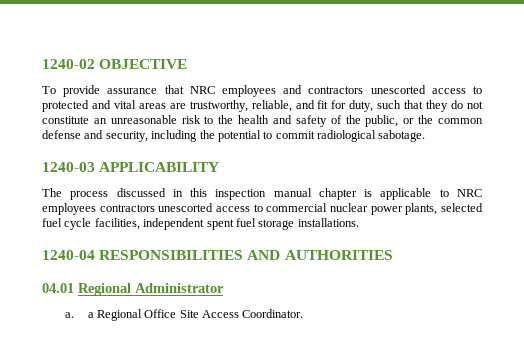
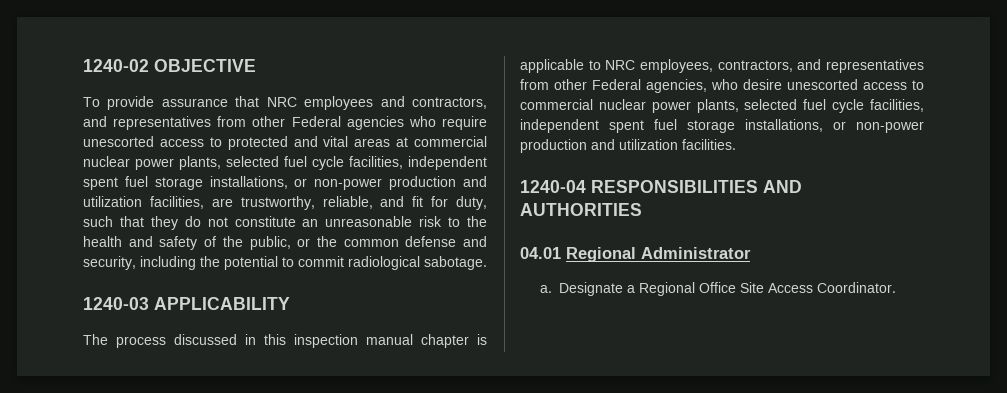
[308,86,364,94] contractors -> [412,97,487,109] [83,116,488,130] contractors, and representatives from other Federal agencies who require
(166, 106) none -> [396,136,487,147] [83,156,487,170] [83,176,487,190] [83,196,204,209] at commercial nuclear power plants, selected fuel cycle facilities, independent spent fuel storage installations, or non-power production and utilization facilities,
[42,203,155,215] employees contractors -> [640,59,924,73] [520,79,782,93] employees, contractors, and representatives from other Federal agencies, who desire
[297,218,359,227] installations. -> [745,119,924,133] [520,139,736,153] installations, or non-power production and utilization facilities.
(74, 315) none -> [559,282,624,296] Designate

